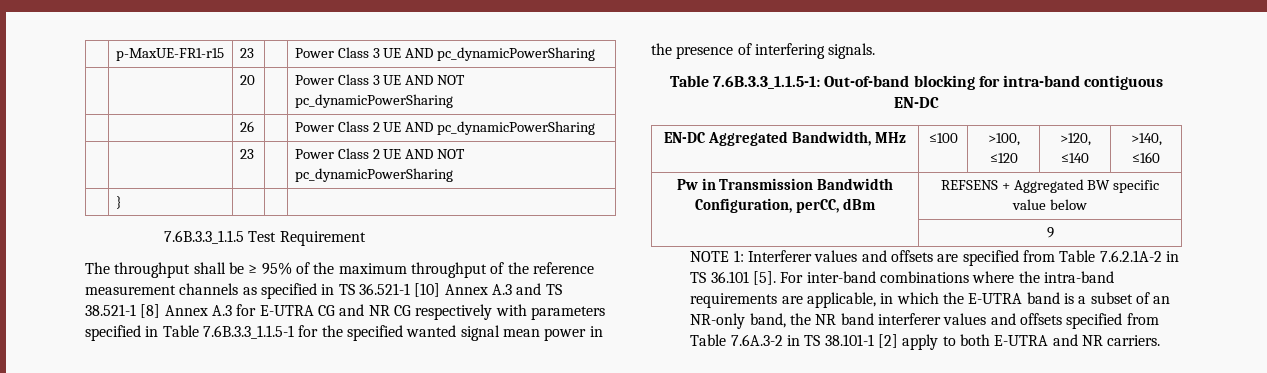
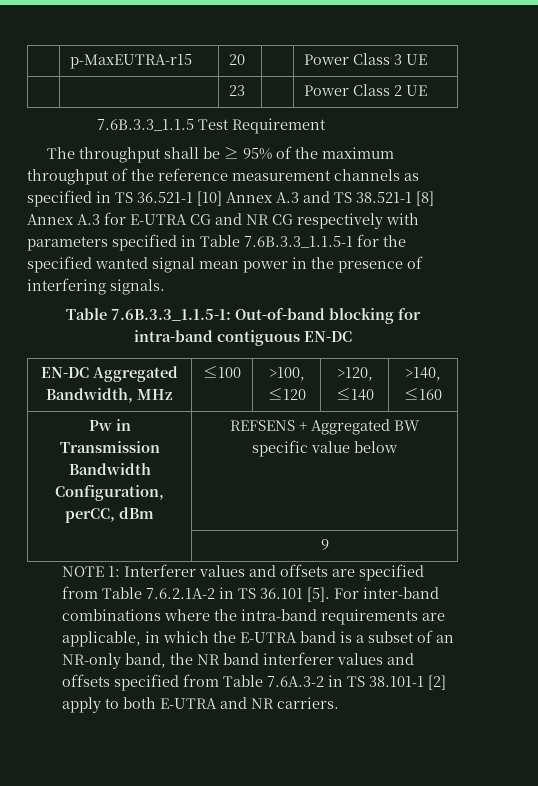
[115,48,224,61] [239,48,254,58] [294,47,596,61] | p-MaxUE-FR1-r15 | 23 | | Power Class 3 UE AND pc_dynamicPowerSharing // | -> [69,54,192,69] | p-MaxEUTRA-r15
[405,75,466,85] [294,94,453,108] [239,121,254,132] [294,121,596,135] AND NOT pc_dynamicPowerSharing // | | 26 | | Power Class 2 UE AND pc_dynamicPowerSharing -> (427, 59) none
[405,149,466,159] [294,168,453,182] [115,196,122,209] AND NOT pc_dynamicPowerSharing // | } | | | -> (427, 90) none

